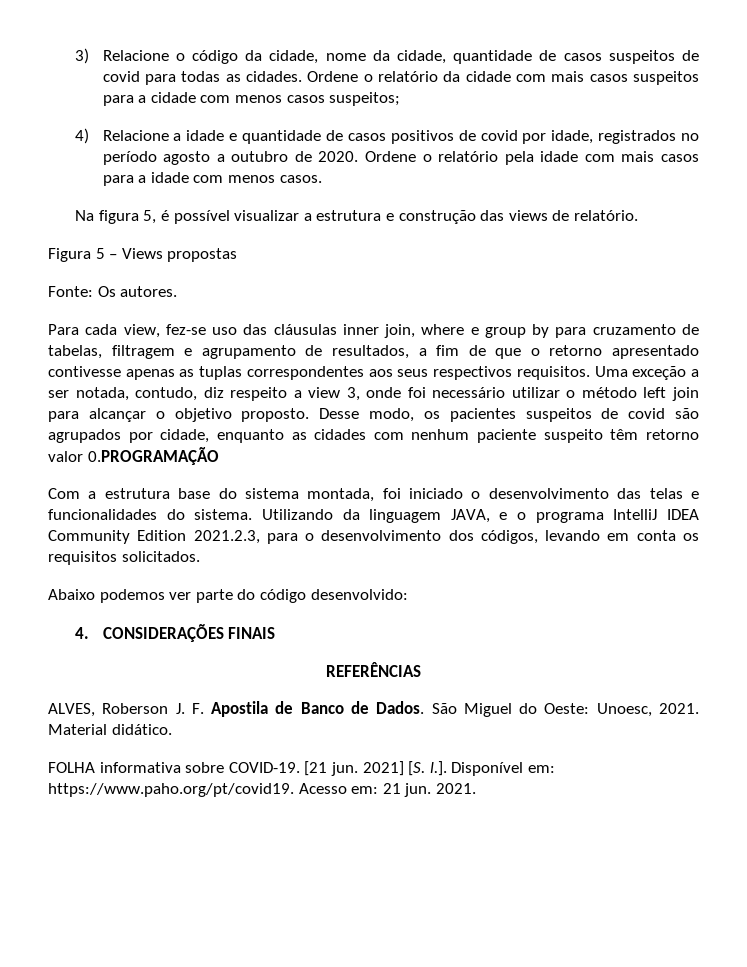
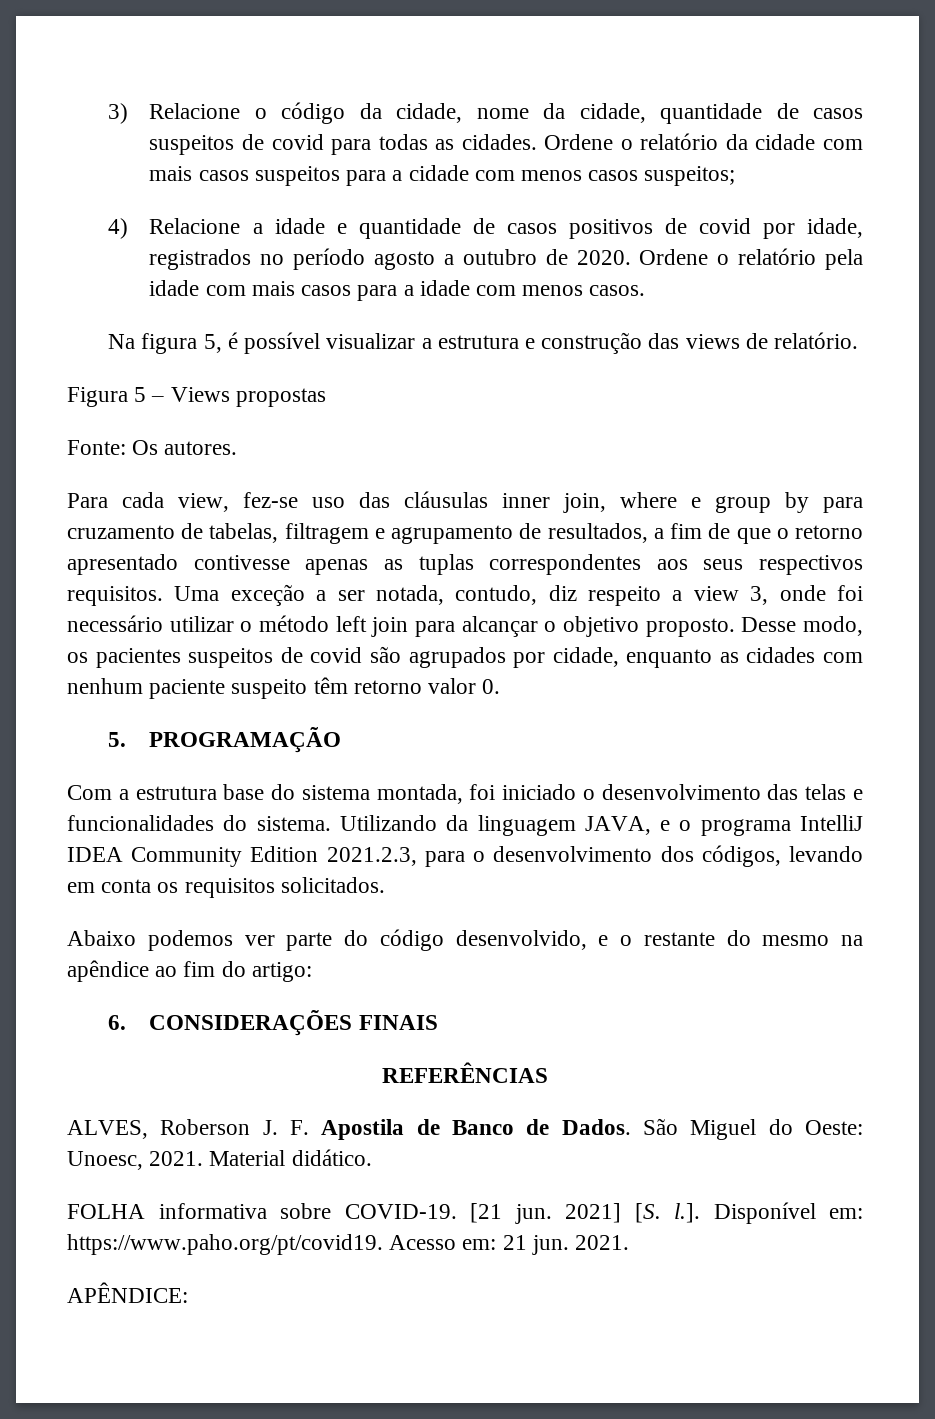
[87,447,219,465] 0.PROGRAMAÇÃO -> [482,679,501,694] [108,727,342,753] 0. // 5. PROGRAMAÇÃO
[310,589,408,600] [75,627,90,639] desenvolvido: // 4. -> [455,930,863,950] [67,960,312,982] [108,1015,127,1030] desenvolvido, e o restante do mesmo na apêndice ao fim do artigo: // 6.
(476, 788) none -> [67,1282,188,1303] // APÊNDICE:

